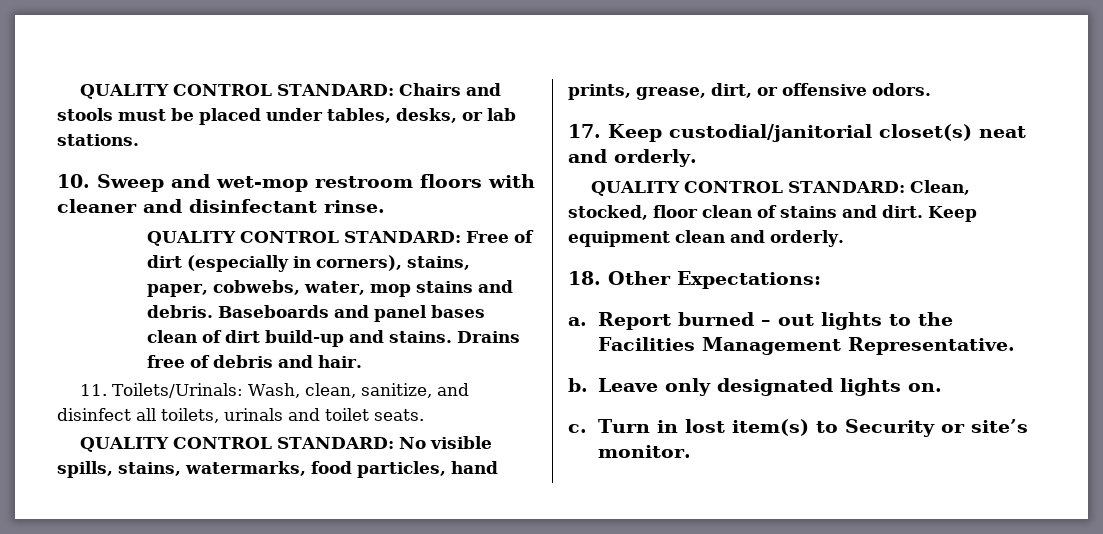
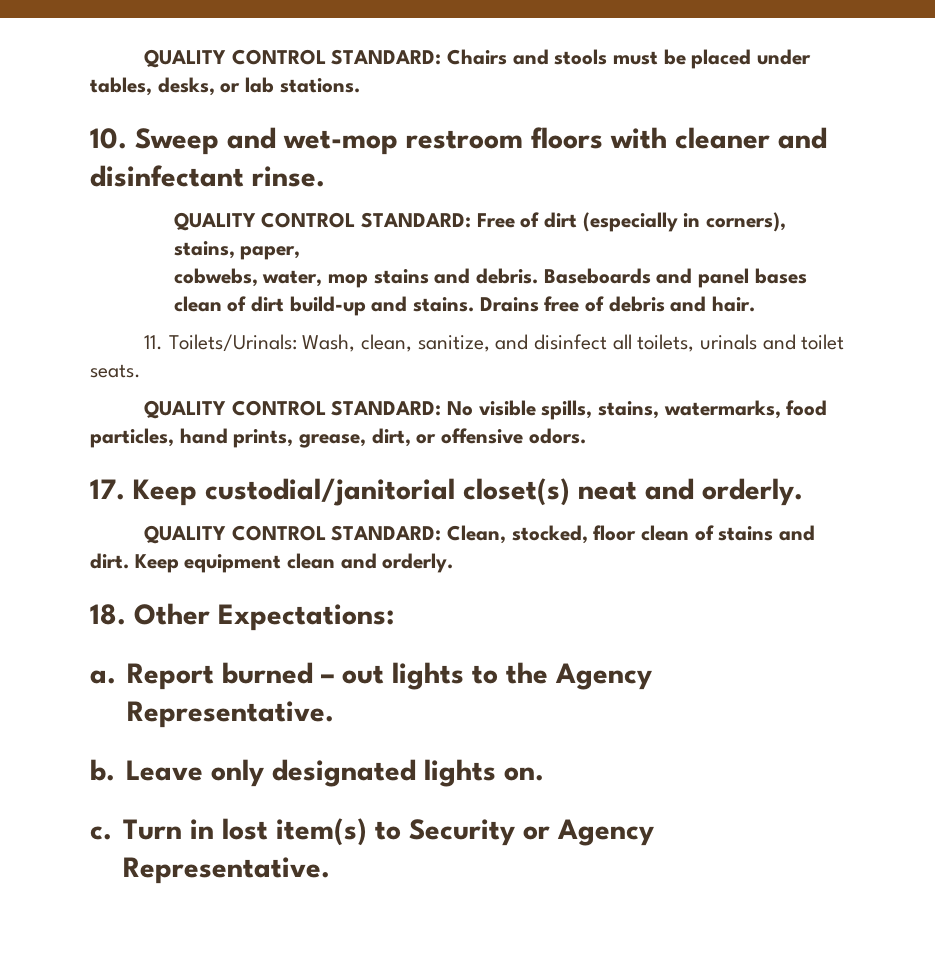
(209, 290) none -> (301, 253) //
[598,337,842,355] Facilities Management -> [554,663,652,690] Agency
[971,419,1029,433] [598,445,692,458] site’s monitor. -> [556,819,654,846] [122,857,330,884] Agency Representative.

